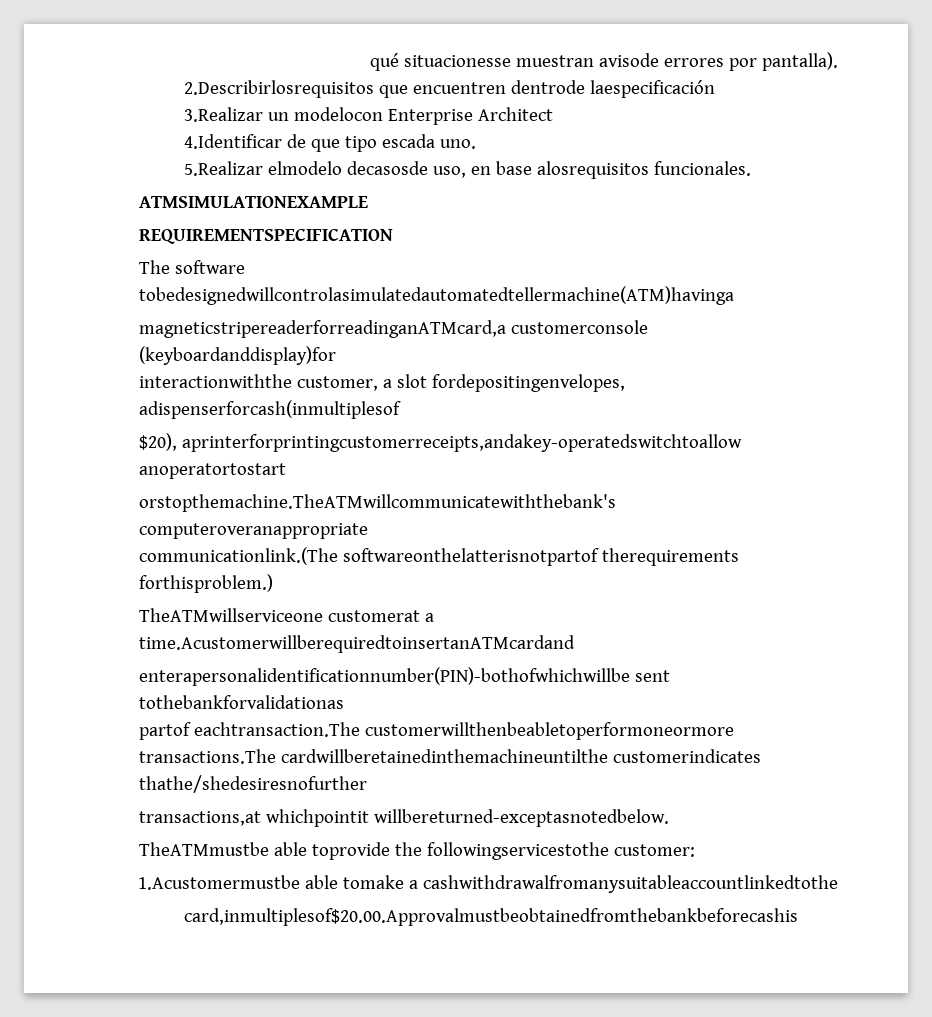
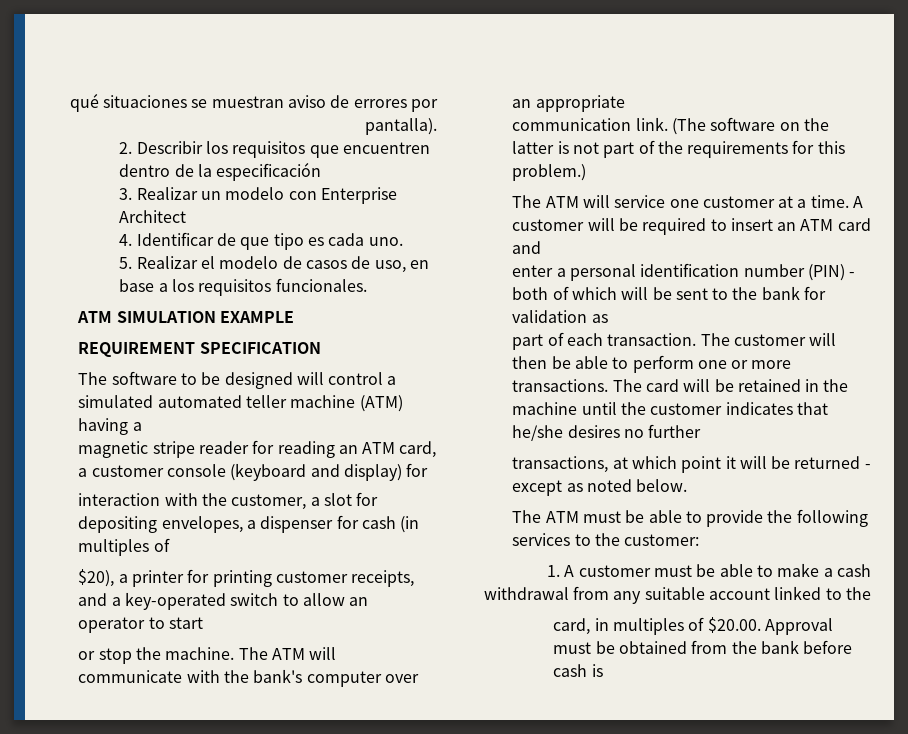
[404,52,838,71] [183,80,715,98] [183,107,383,122] situacionesse muestran avisode errores por pantalla). // 2.Describirlosrequisitos que encuentren dentrode laespecificación // 3.Realizar un modelocon -> [103,95,438,112] [365,118,437,135] [119,141,431,158] [119,162,322,181] [119,187,317,200] situaciones se muestran aviso de errores por pantalla). // 2. Describir los requisitos que encuentren dentro de la especificación // 3. Realizar un modelo con
[183,134,282,149] 4.Identificar -> [119,232,214,246] 4. Identificar
[381,134,435,148] escada -> [308,233,365,246] es cada
[183,161,751,179] [138,196,368,208] [138,228,393,244] [138,260,245,274] [138,286,734,305] [138,320,648,338] [138,346,336,365] [138,374,625,392] [138,400,401,419] [138,433,742,452] [138,463,286,479] [138,494,616,512] [138,523,368,539] [138,547,739,566] [138,574,273,593] [138,608,434,622] [138,635,575,653] [138,667,670,686] [138,695,344,709] [138,722,734,740] [138,749,761,764] [138,775,367,793] [138,809,669,827] [138,842,695,860] [138,875,838,893] [183,908,798,926] 5.Realizar elmodelo decasosde uso, en base alosrequisitos funcionales. // ATMSIMULATIONEXAMPLE // REQUIREMENTSPECIFICATION // The software tobedesignedwillcontrolasimulatedautomatedtellermachine(ATM)havinga // magneticstripereaderforreadinganATMcard,a customerconsole (keyboardanddisplay)for // interactionwiththe customer, a slot fordepositingenvelopes, adispenserforcash(inmultiplesof // $20), aprinterforprintingcustomerreceipts,andakey-operatedswitchtoallow anoperatortostart // orstopthemachine.TheATMwillcommunicatewiththebank's computeroveranappropriate // communicationlink.(The softwareonthelatterisnotpartof therequirements forthisproblem.) // TheATMwillserviceone customerat a time.AcustomerwillberequiredtoinsertanATMcardand // enterapersonalidentificationnumber(PIN)-bothofwhichwillbe sent tothebankforvalidationas // partof eachtransaction.The customerwillthenbeabletoperformoneormore transactions.The cardwillberetainedinthemachineuntilthe customerindicates thathe/shedesiresnofurther // transactions,at whichpointit willbereturned-exceptasnotedbelow. // TheATMmustbe able toprovide the followingservicestothe customer: // 1.Acustomermustbe able tomake a cashwithdrawalfromanysuitableaccountlinkedtothe // card,inmultiplesof$20.00.Approvalmustbeobtainedfromthebankbeforecashis -> [119,256,429,273] [119,278,367,296] [77,311,294,323] [78,342,321,357] [78,371,397,389] [78,395,403,412] [78,418,142,435] [78,440,437,458] [78,463,429,481] [78,492,379,510] [78,515,420,533] [78,538,170,556] [78,569,415,587] [78,592,369,610] [78,617,203,633] [78,647,337,664] [78,669,419,687] [512,95,625,112] [512,117,829,135] [512,140,845,158] [512,164,587,181] [512,195,864,208] [512,218,871,235] [512,241,542,254] [512,263,856,281] [512,286,827,300] [512,310,608,323] [512,332,837,350] [512,355,792,373] [512,379,849,392] [512,402,828,415] [512,424,702,441] [512,456,871,473] [512,479,688,496] [512,509,868,527] [512,533,700,546] [547,563,871,577] [483,586,871,604] [553,617,834,635] [553,640,853,654] [553,664,603,677] 5. Realizar el modelo de casos de uso, en base a los requisitos funcionales. // ATM SIMULATION EXAMPLE // REQUIREMENT SPECIFICATION // The software to be designed will control a simulated automated teller machine (ATM) having a // magnetic stripe reader for reading an ATM card, a customer console (keyboard and display) for // interaction with the customer, a slot for depositing envelopes, a dispenser for cash (in multiples of // $20), a printer for printing customer receipts, and a key-operated switch to allow an operator to start // or stop the machine. The ATM will communicate with the bank's computer over an appropriate // communication link. (The software on the latter is not part of the requirements for this problem.) // The ATM will service one customer at a time. A customer will be required to insert an ATM card and // enter a personal identification number (PIN) - both of which will be sent to the bank for validation as // part of each transaction. The customer will then be able to perform one or more transactions. The card will be retained in the machine until the customer indicates that he/she desires no further // transactions, at which point it will be returned - except as noted below. // The ATM must be able to provide the following services to the customer: // 1. A customer must be able to make a cash withdrawal from any suitable account linked to the // card, in multiples of $20.00. Approval must be obtained from the bank before cash is

